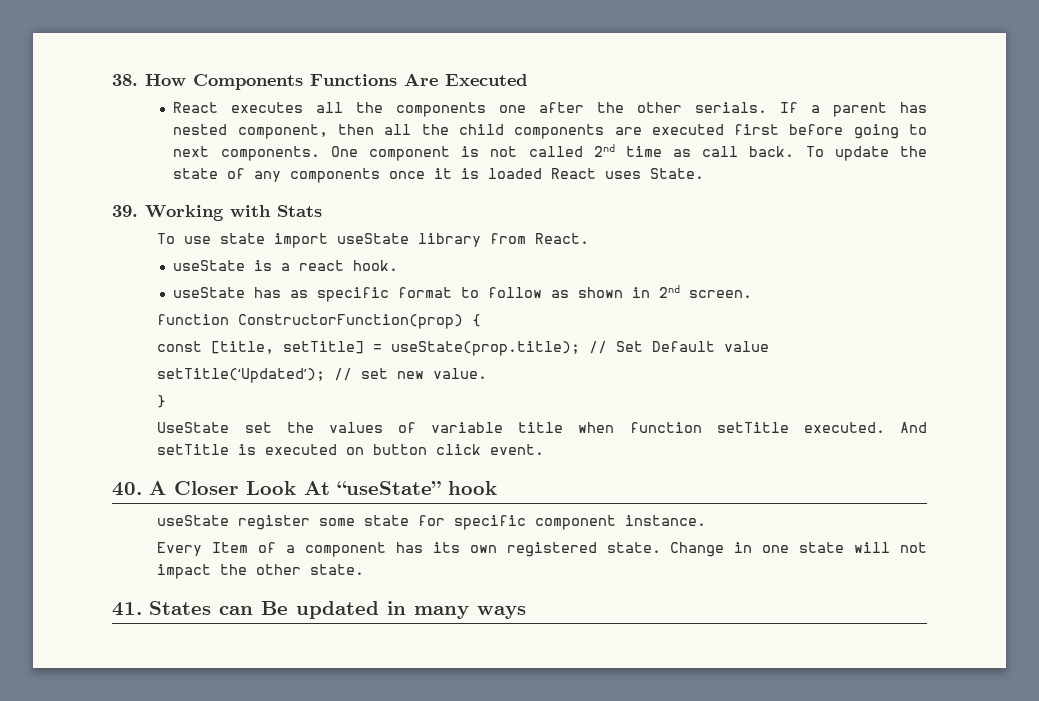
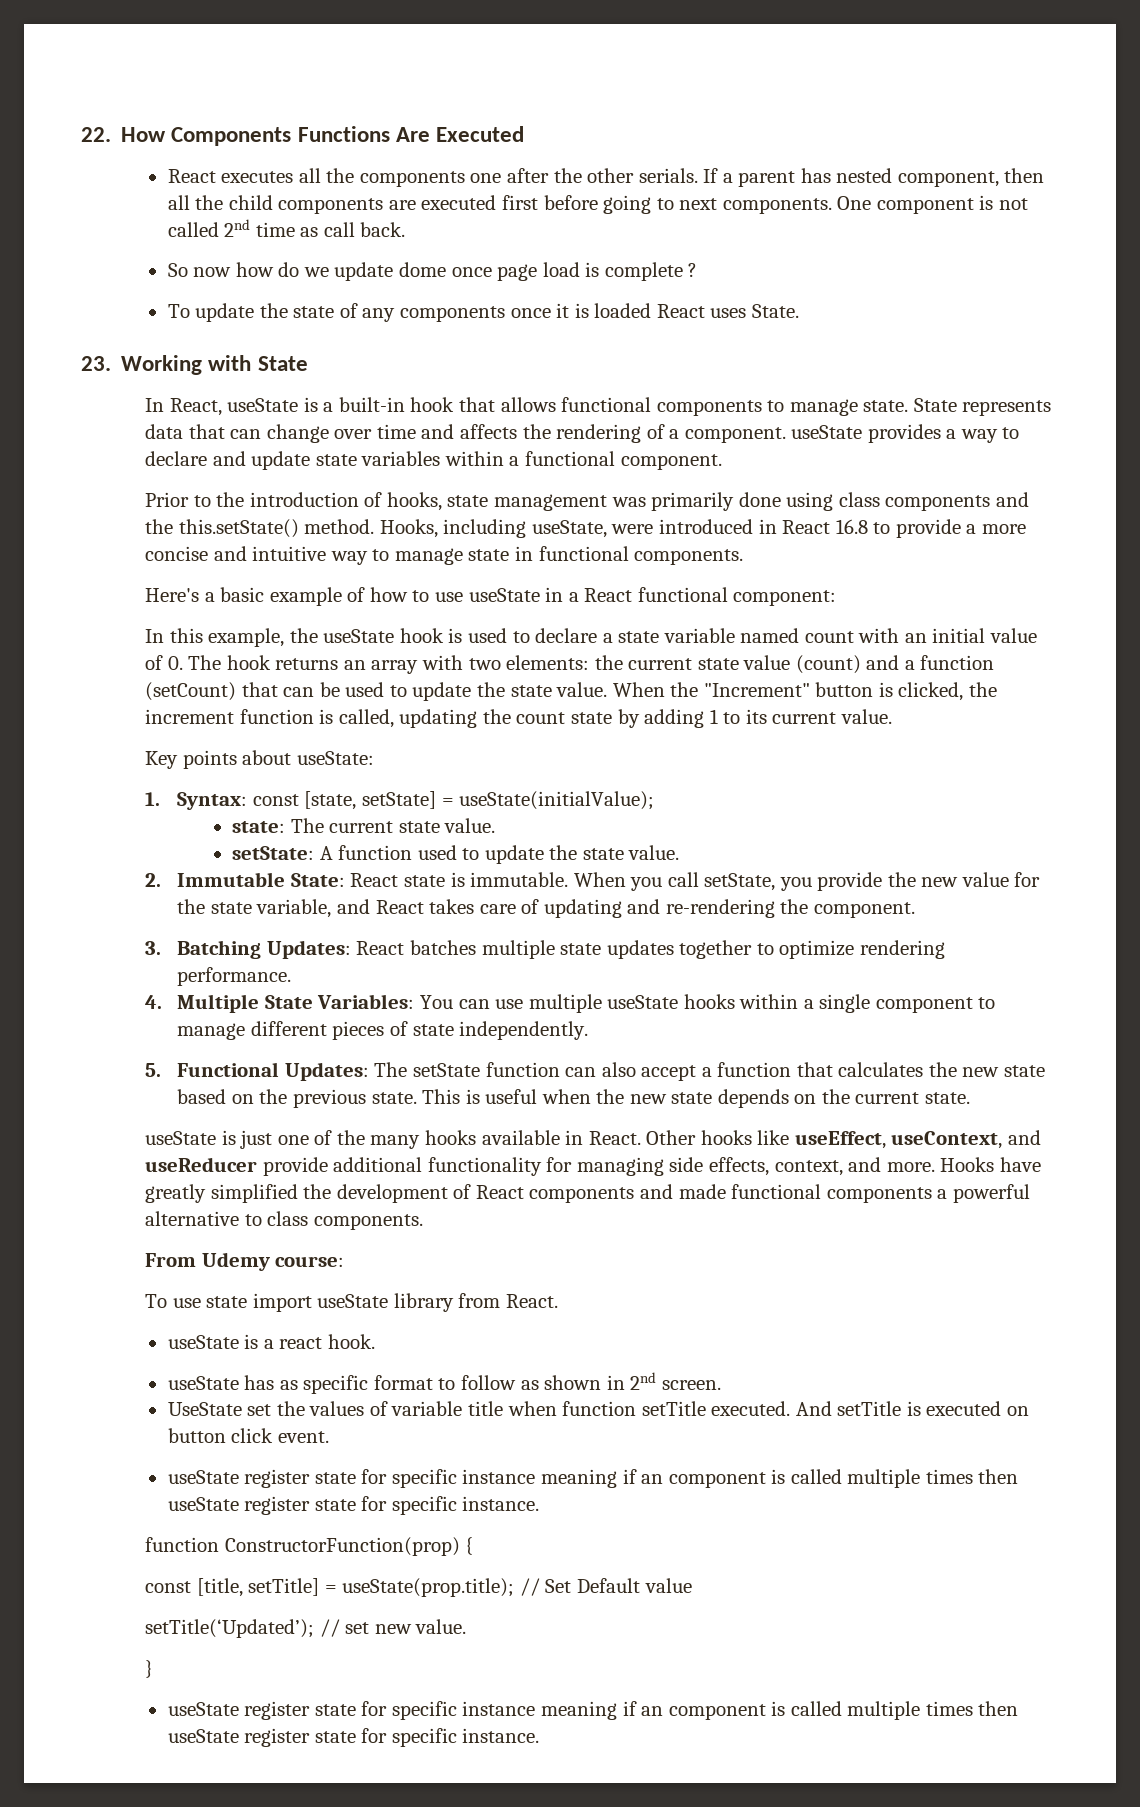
[112,74,138,86] 38. -> [81,127,111,142] 22.
(795, 151) none -> [167,262,698,281] // So now how do we update dome once page load is complete ? //
[112,205,138,217] 39. -> [81,356,111,371] 23.
[277,205,323,217] Stats -> [257,356,308,371] [145,397,1052,416] [145,424,1020,443] [145,451,722,470] [145,492,1029,511] [145,519,1026,538] [145,546,744,565] [145,587,837,606] [145,628,1037,647] [145,655,995,674] [145,682,997,701] [145,709,892,728] [145,750,374,769] [145,791,655,810] [232,818,496,833] [232,845,680,864] [145,872,1041,891] [177,899,915,918] [145,940,945,959] [177,967,292,986] [145,994,996,1013] [177,1021,589,1040] [145,1062,1045,1081] [177,1089,970,1108] [145,1130,1041,1149] [145,1157,1041,1176] [145,1184,1030,1203] [145,1211,423,1230] [145,1252,345,1271] State // In React, useState is a built-in hook that allows functional components to manage state. State represents data that can change over time and affects the rendering of a component. useState provides a way to declare and update state variables within a functional component. // Prior to the introduction of hooks, state management was primarily done using class components and the this.setState() method. Hooks, including useState, were introduced in React 16.8 to provide a more concise and intuitive way to manage state in functional components. // Here's a basic example of how to use useState in a React functional component: // In this example, the useState hook is used to declare a state variable named count with an initial value of 0. The hook returns an array with two elements: the current state value (count) and a function (setCount) that can be used to update the state value. When the "Increment" button is clicked, the increment function is called, updating the count state by adding 1 to its current value. // Key points about useState: // 1. Syntax: const [state, setState] = useState(initialValue); // state: The current state value. // setState: A function used to update the state value. // 2. Immutable State: React state is immutable. When you call setState, you provide the new value for the state variable, and React takes care of updating and re-rendering the component. // 3. Batching Updates: React batches multiple state updates together to optimize rendering performance. // 4. Multiple State Variables: You can use multiple useState hooks within a single component to manage different pieces of state independently. // 5. Functional Updates: The setState function can also accept a function that calculates the new state based on the previous state. This is useful when the new state depends on the current state. // useState is just one of the many hooks available in React. Other hooks like useEffect, useContext, and useReducer provide additional functionality for managing side effects, context, and more. Hooks have greatly simplified the development of React components and made functional components a powerful alternative to class components. // From Udemy course:
(753, 294) none -> [167,1401,1029,1416] [167,1428,329,1443] [167,1469,1019,1488] [167,1496,540,1515] // UseState set the values of variable title when function setTitle executed. And setTitle is executed on button click event. // useState register state for specific instance meaning if an component is called multiple times then useState register state for specific instance.
[157,422,927,433] [157,444,545,455] [112,481,498,496] [157,515,707,530] [157,542,928,557] [157,564,365,579] [112,601,527,619] // UseState set the values of variable title when function setTitle executed. And setTitle is executed on button click event. // 40. A Closer Look At “useState” hook // useState register some state for specific component instance. // Every Item of a component has its own registered state. Change in one state will not impact the other state. // 41. States can Be updated in many ways -> [167,1701,1019,1720] [167,1728,540,1747] // useState register state for specific instance meaning if an component is called multiple times then useState register state for specific instance.

